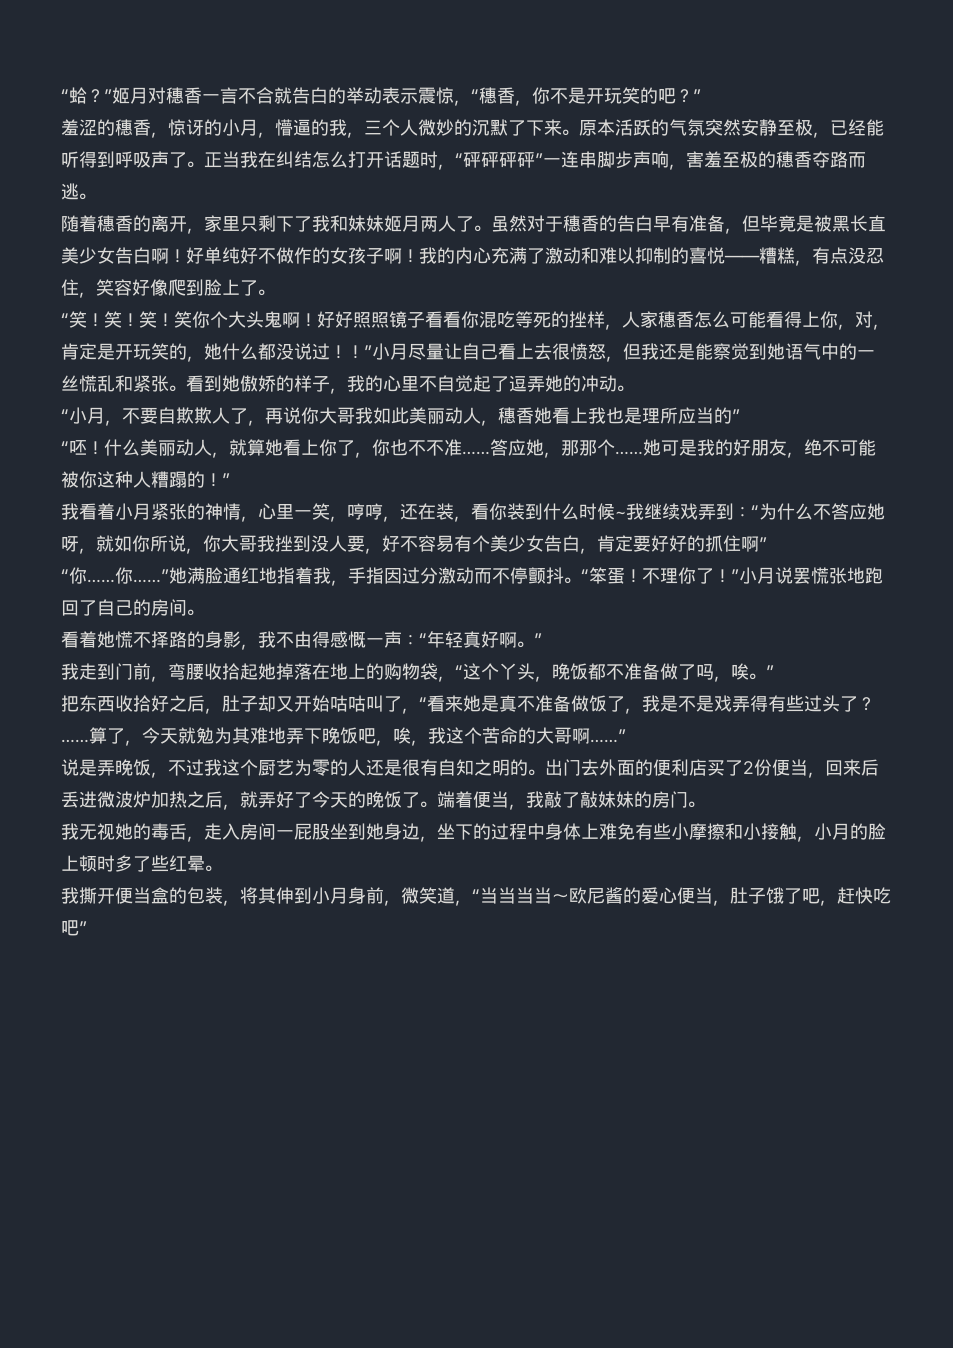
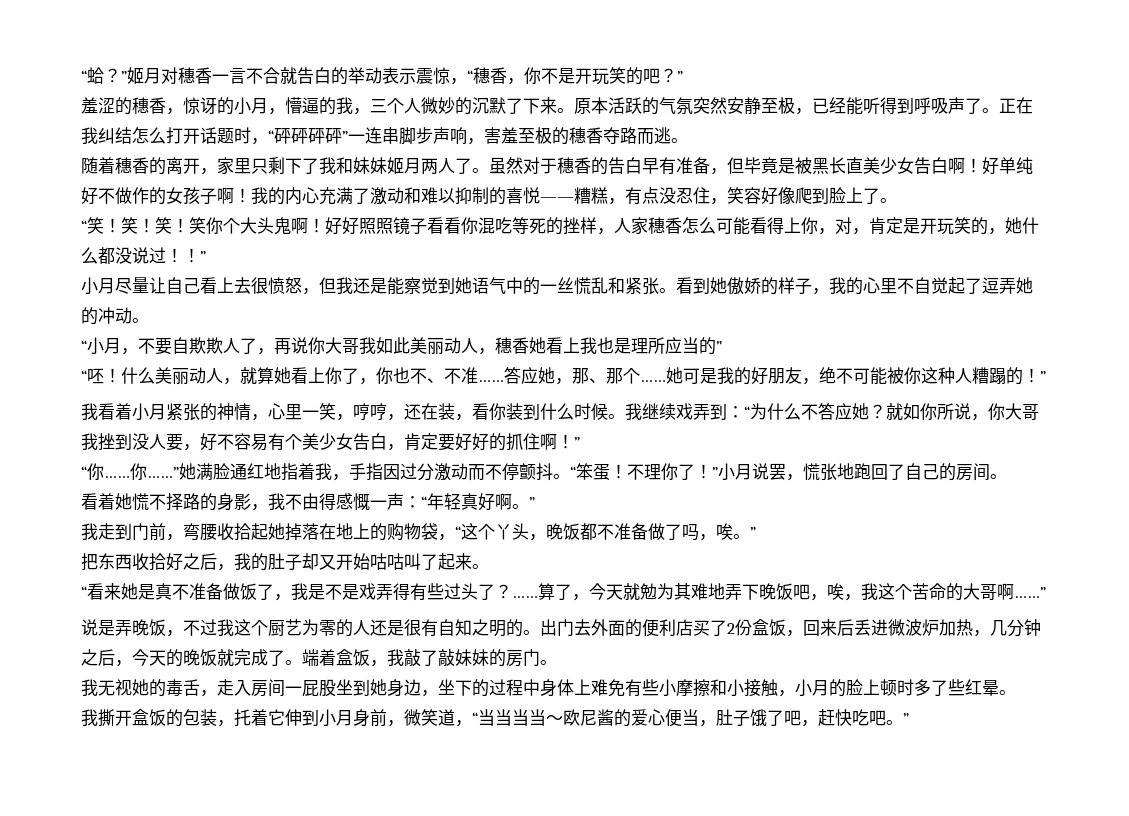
[222,151,276,168] 当我在 -> [1016,97,1033,114] [81,127,98,144] 在我
(372, 351) none -> (206, 256) //
(426, 448) none -> [427,378,444,383] 、
(579, 448) none -> [589,378,606,383] 、
[615,511,626,518] ~ -> [608,414,625,419] 。
[61,536,96,554] 呀， -> [869,404,886,419] ？
(759, 544) none -> [557,434,574,449] ！
(811, 575) none -> [786,474,803,481] ，
(222, 711) none -> [234,553,268,571] 我的
[402,708,419,714] ， -> [438,553,489,570] 起来。 //
[772,759,808,776] 便当 -> [752,619,786,636] 盒饭
[187,791,312,810] 之后，就弄好了 -> [973,619,1041,637] [81,649,132,667] ，几分钟之后，
(402, 799) none -> [217,649,268,666] 就完成
[473,791,509,808] 便当 -> [336,649,370,666] 盒饭
[115,887,169,904] 便当盒 -> [132,709,166,726] 盒饭
[240,887,276,904] 将其 -> [234,709,285,726] 托着它
(79, 928) none -> [886,720,903,725] 。

